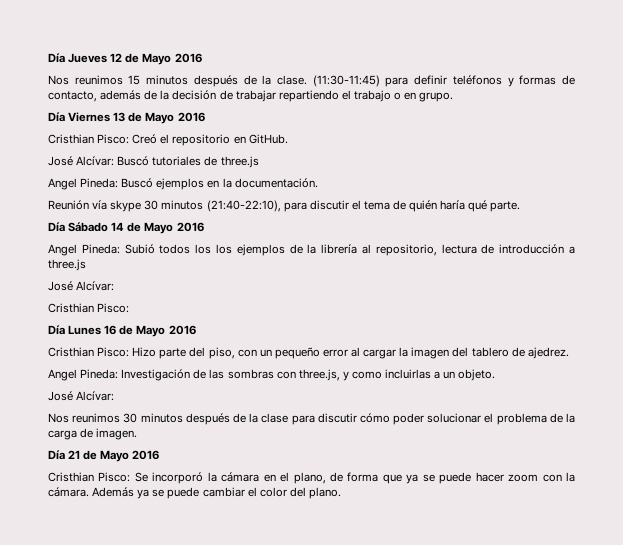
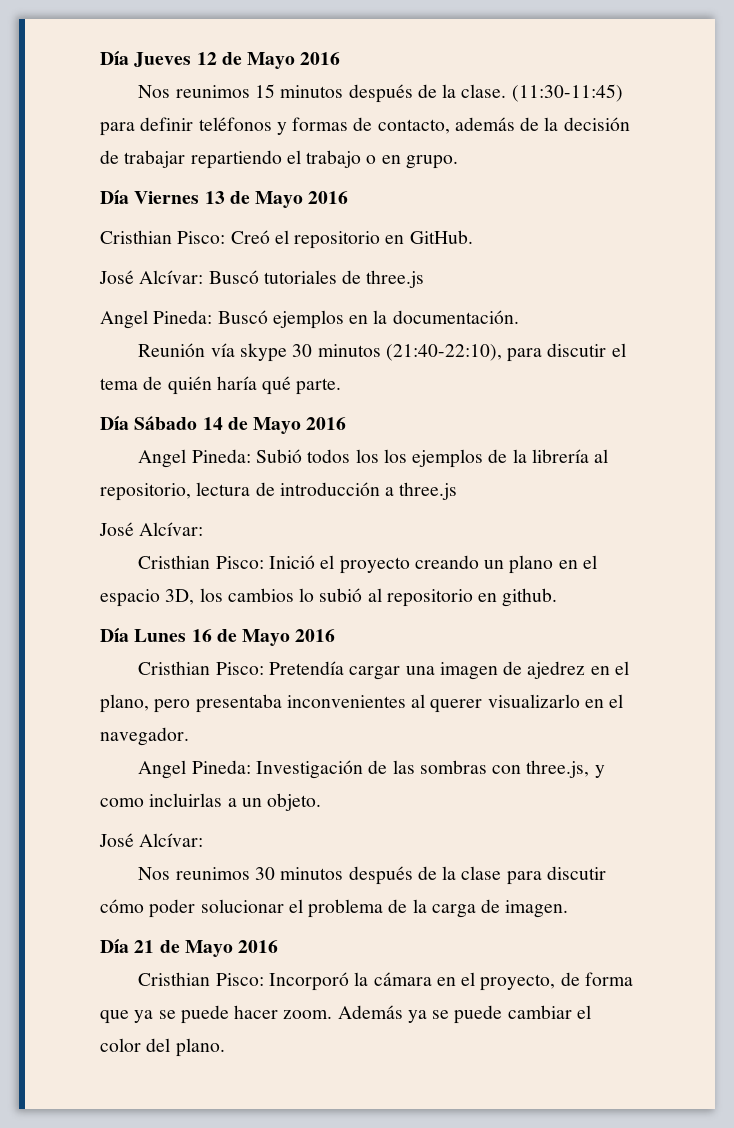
(130, 308) none -> [268,555,597,574] [100,588,558,607] Inició el proyecto creando un plano en el espacio 3D, los cambios lo subió al repositorio en github.
[132,347,569,359] Hizo parte del piso, con un pequeño error al cargar la imagen del tablero de ajedrez. -> [268,661,629,680] [100,694,624,713] [100,727,189,746] Pretendía cargar una imagen de ajedrez en el plano, pero presentaba inconvenientes al querer visualizarlo en el navegador.
[134,472,204,484] Se incorporó -> [268,972,349,991] Incorporó
[293,472,326,484] plano, -> [480,974,556,991] proyecto,
[508,472,576,482] [48,487,89,497] zoom con la cámara. -> [283,1010,333,1019] zoom.

